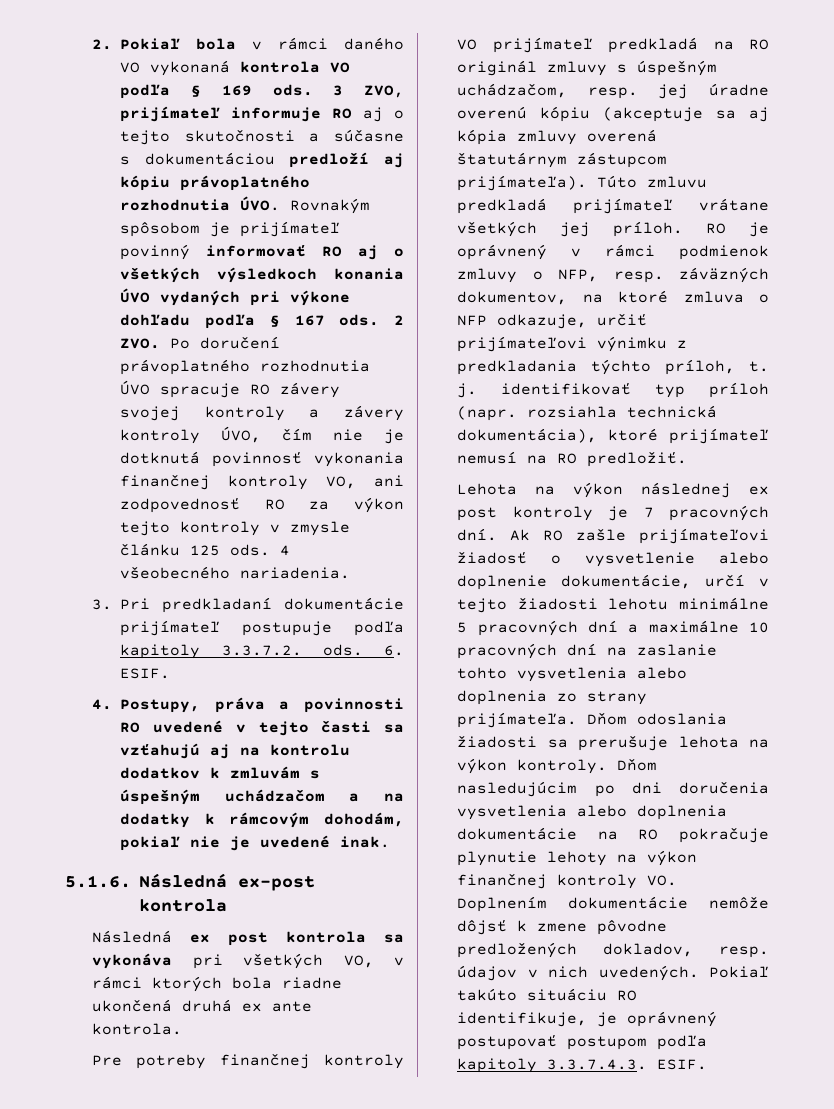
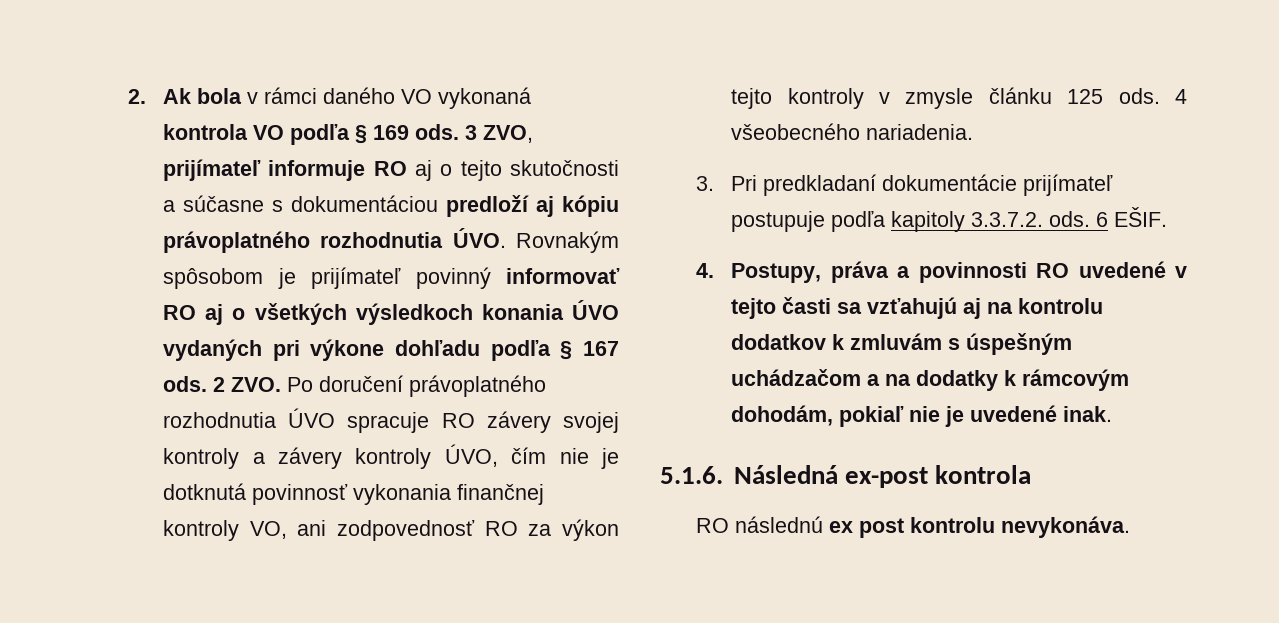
[120,38,181,50] Pokiaľ -> [163,88,192,104] Ak
[384,645,404,656] [120,668,171,679] 6. ESIF. -> [1096,207,1168,227] 6 EŠIF.
[92,930,404,946] [92,953,404,969] [92,976,343,992] [92,999,313,1012] [92,1023,183,1035] [92,1054,404,1069] [457,37,769,53] [457,60,718,76] [457,83,769,99] [457,106,769,122] [457,129,658,145] [457,152,668,168] [457,175,708,191] [457,198,769,214] [457,221,769,237] [457,244,769,260] [457,267,769,283] [457,290,769,305] [457,314,648,329] [457,336,688,352] [457,359,769,375] [457,382,769,398] [457,405,718,421] [457,428,769,444] [457,451,688,467] [457,482,769,498] [457,505,769,521] [457,528,769,544] [457,552,769,567] [457,574,769,590] [457,597,769,613] [457,620,769,636] [457,643,718,659] [457,667,688,682] [457,690,648,705] [457,712,728,728] [457,736,769,751] [457,758,658,774] [457,781,769,797] [457,805,728,820] [457,827,769,843] [457,850,698,866] [457,874,678,889] [457,896,769,912] [457,920,668,935] [457,942,769,958] [457,965,769,981] [457,988,638,1001] [457,1011,718,1027] [457,1035,708,1050] [457,1058,708,1073] Následná ex post kontrola sa vykonáva pri všetkých VO, v rámci ktorých bola riadne ukončená druhá ex ante kontrola. // Pre potreby finančnej kontroly VO prijímateľ predkladá na RO originál zmluvy s úspešným uchádzačom, resp. jej úradne overenú kópiu (akceptuje sa aj kópia zmluvy overená štatutárnym zástupcom prijímateľa). Túto zmluvu predkladá prijímateľ vrátane všetkých jej príloh. RO je oprávnený v rámci podmienok zmluvy o NFP, resp. záväzných dokumentov, na ktoré zmluva o NFP odkazuje, určiť prijímateľovi výnimku z predkladania týchto príloh, t. j. identifikovať typ príloh (napr. rozsiahla technická dokumentácia), ktoré prijímateľ nemusí na RO predložiť. // Lehota na výkon následnej ex post kontroly je 7 pracovných dní. Ak RO zašle prijímateľovi žiadosť o vysvetlenie alebo doplnenie dokumentácie, určí v tejto žiadosti lehotu minimálne 5 pracovných dní a maximálne 10 pracovných dní na zaslanie tohto vysvetlenia alebo doplnenia zo strany prijímateľa. Dňom odoslania žiadosti sa prerušuje lehota na výkon kontroly. Dňom nasledujúcim po dni doručenia vysvetlenia alebo doplnenia dokumentácie na RO pokračuje plynutie lehoty na výkon finančnej kontroly VO. Doplnením dokumentácie nemôže dôjsť k zmene pôvodne predložených dokladov, resp. údajov v nich uvedených. Pokiaľ takúto situáciu RO identifikuje, je oprávnený postupovať postupom podľa kapitoly 3.3.7.4.3. ESIF. -> [695,516,1130,538] RO následnú ex post kontrolu nevykonáva.

